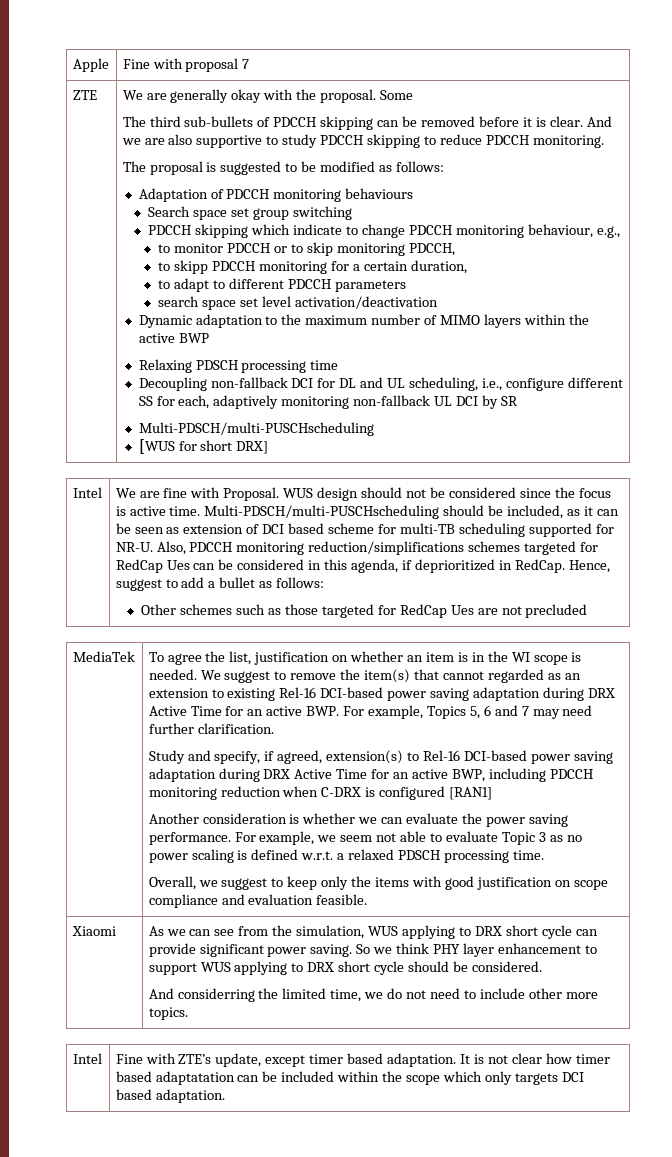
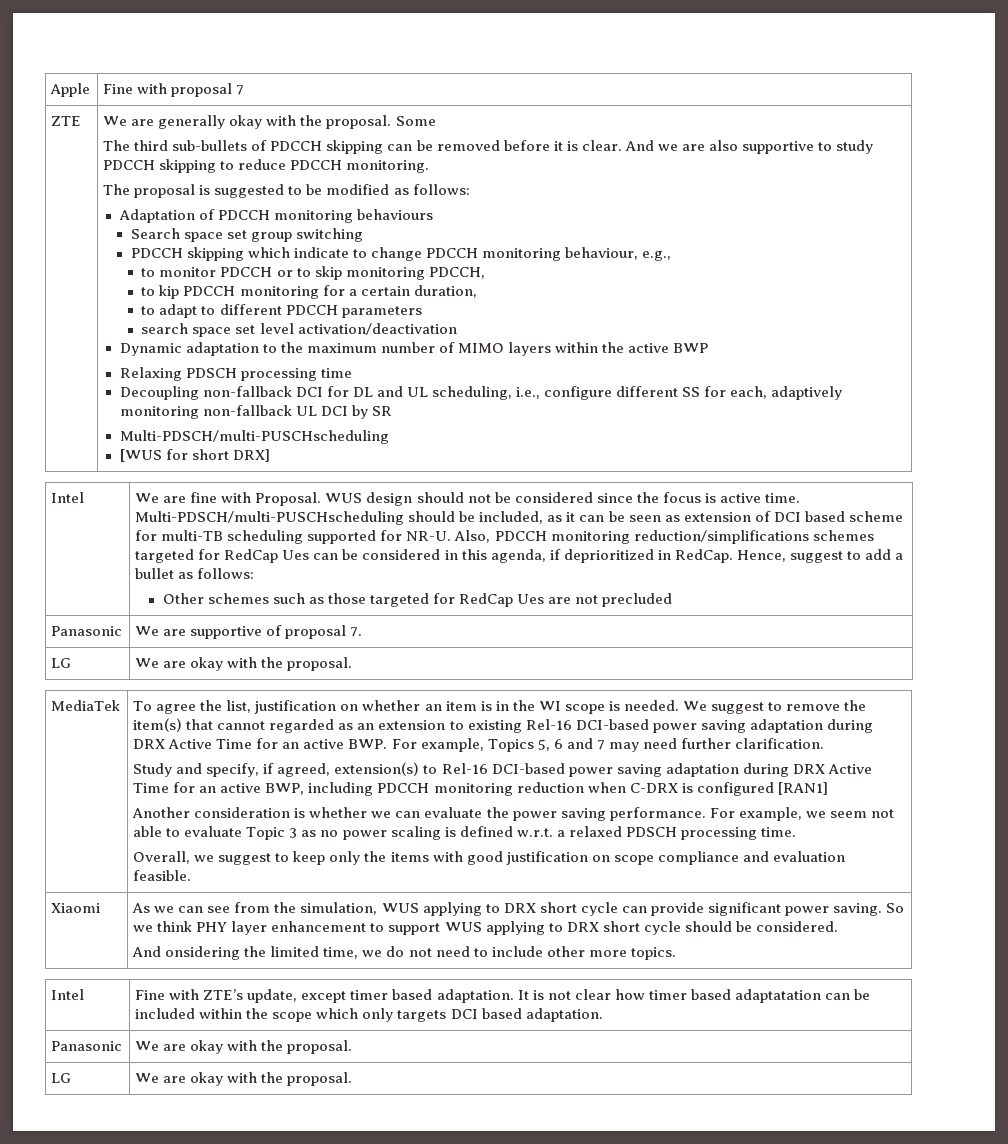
[174,260,209,274] skipp -> [159,285,180,299] kip
(588, 611) none -> [51,626,123,636] [135,625,363,639] [51,658,72,668] [135,657,353,671] // Panasonic | We are supportive of proposal 7. // LG | We are okay with the proposal.
[177,988,255,1002] considerring -> [165,946,241,960] onsidering
(225, 1096) none -> [51,1041,123,1051] [135,1040,353,1054] [51,1073,72,1083] [135,1072,353,1086] // Panasonic | We are okay with the proposal. // LG | We are okay with the proposal.

